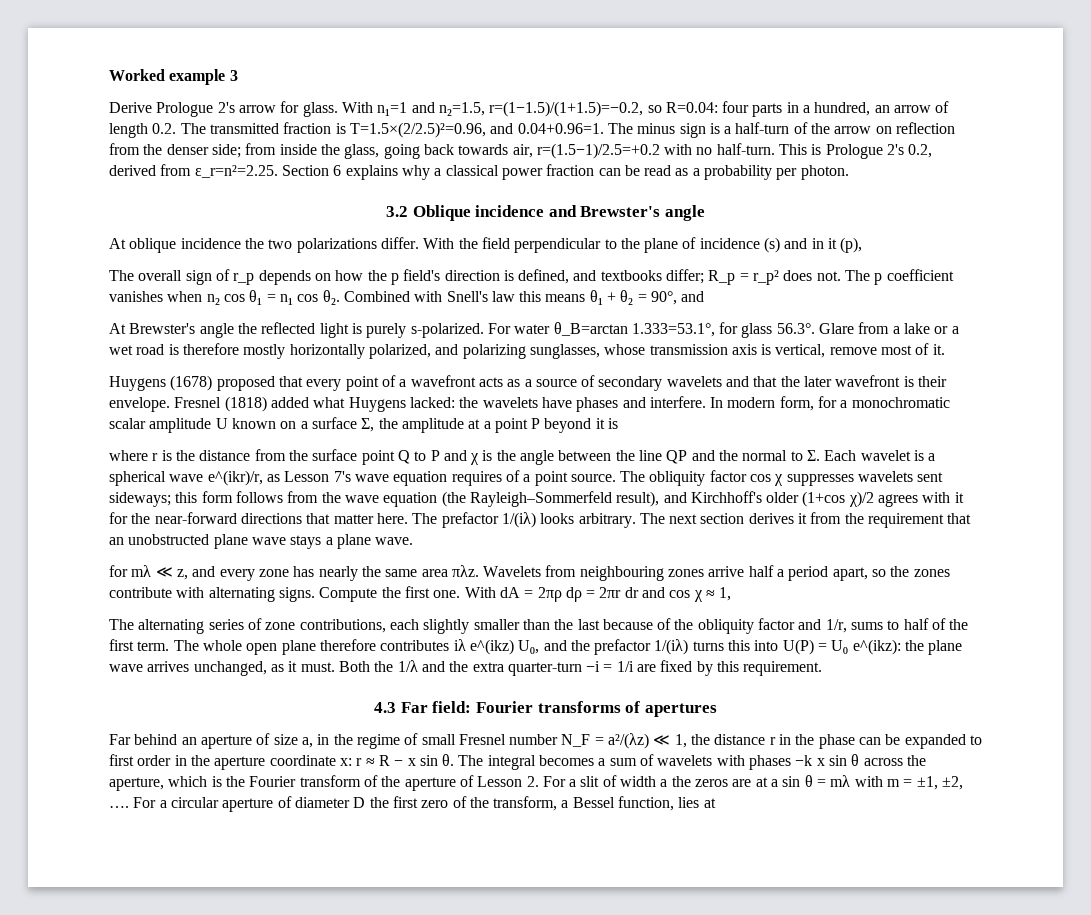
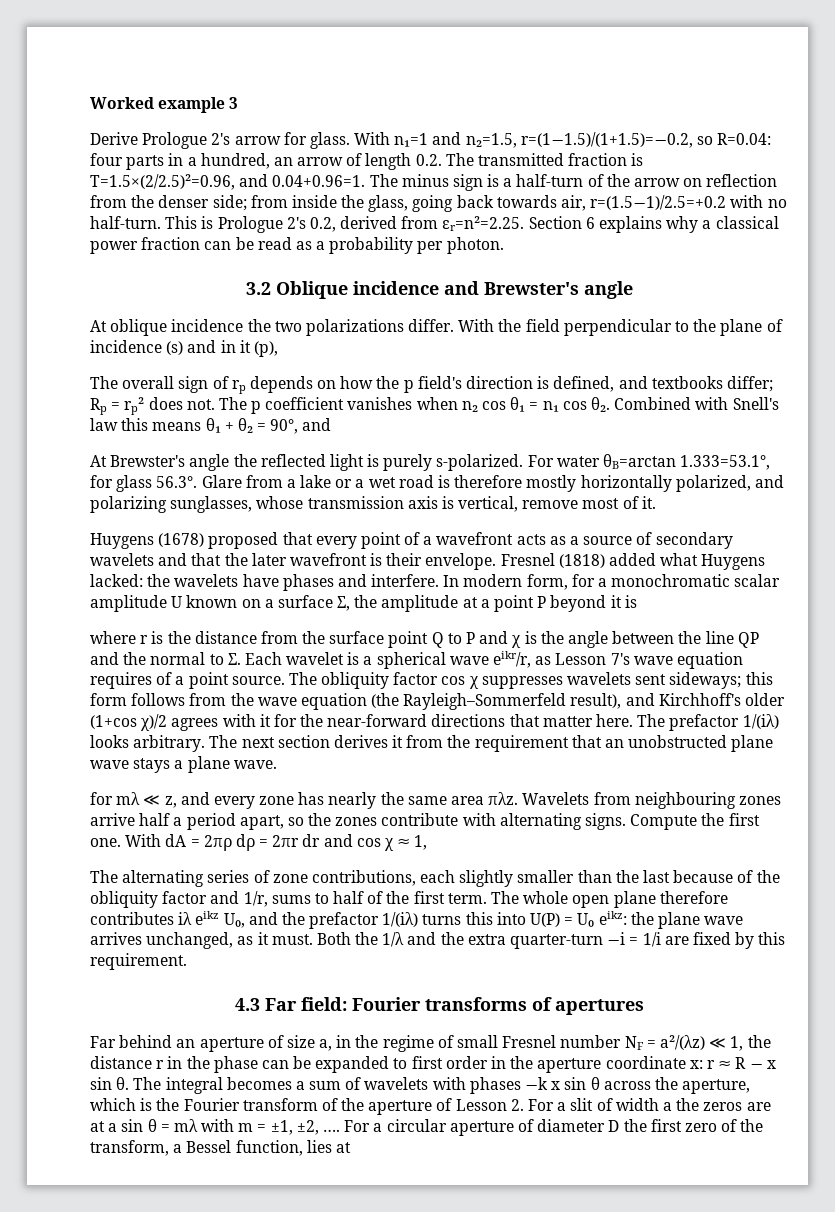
[194,165,278,178] ε_r=n²=2.25. -> [442,216,525,231] εr=n²=2.25.
[233,273,255,285] r_p -> [231,380,246,394] rp
[708,270,780,285] R_p = r_p² -> [90,397,145,415] Rp = rp²
[553,322,628,336] θ_B=arctan -> [603,454,677,469] θB=arctan
[207,470,263,486] e^(ikr)/r, -> [493,651,532,668] eikr/r,
[469,639,514,655] e^(ikz) -> [195,911,220,925] eikz
[852,639,901,655] e^(ikz): -> [598,911,627,925] eikz:
[561,734,591,747] N_F -> [624,1036,644,1050] NF

